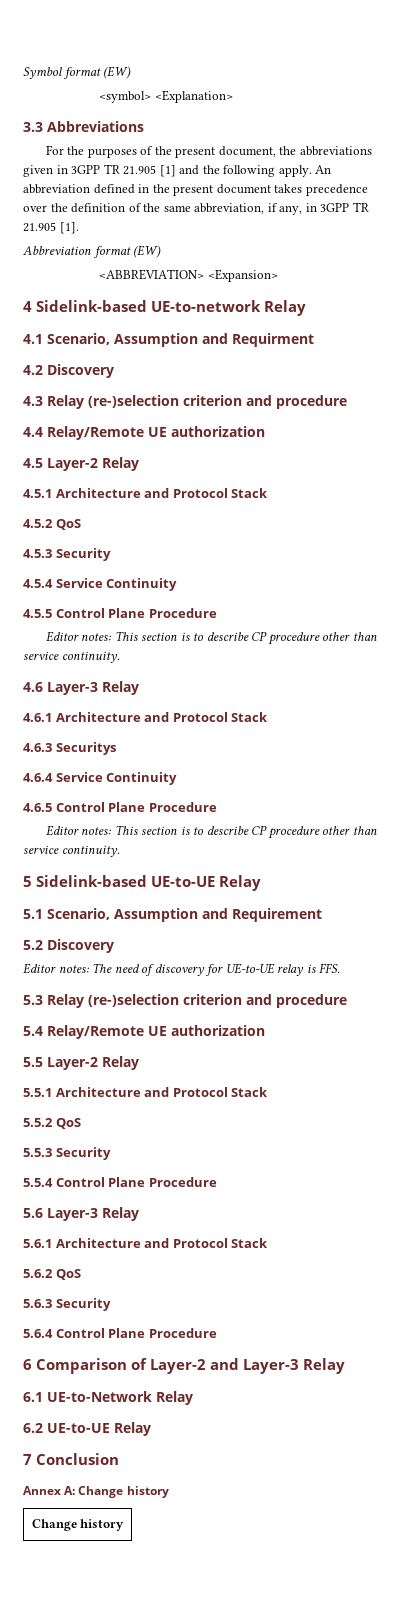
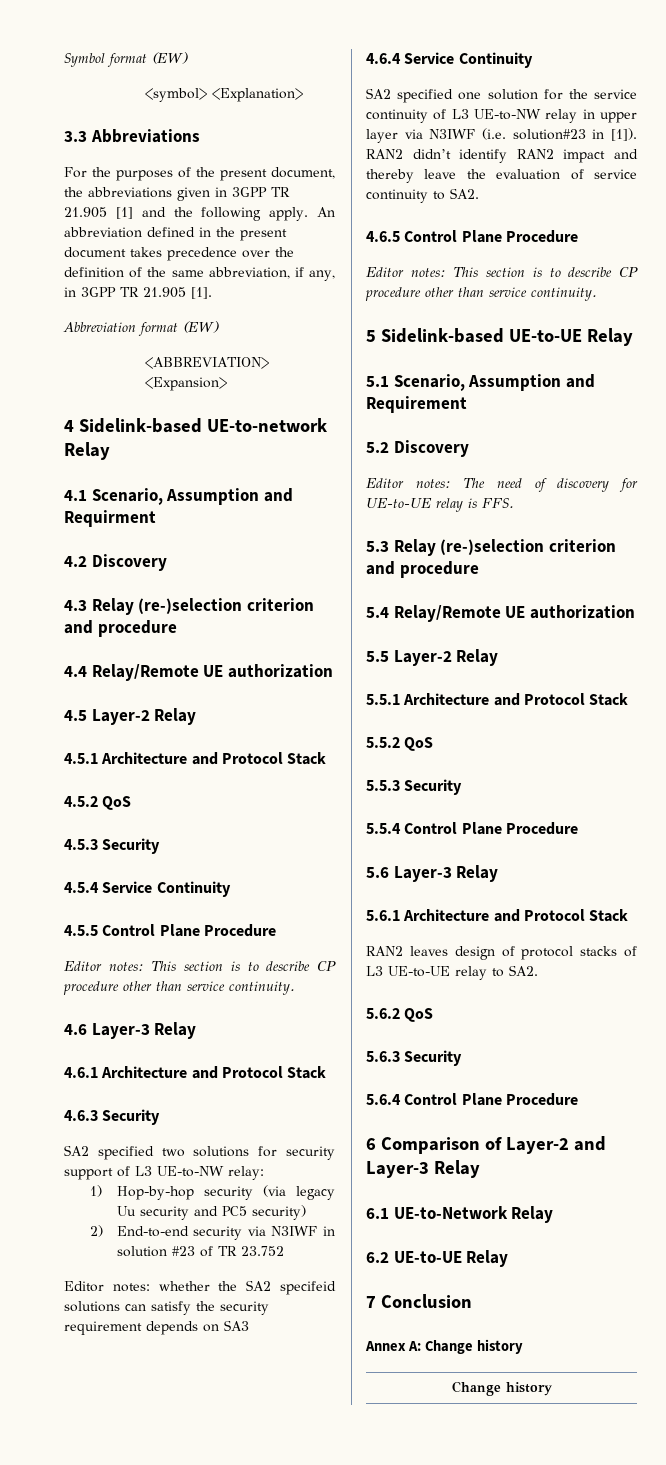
[55,742,116,755] [23,772,178,785] Securitys // 4.6.4 Service Continuity -> [102,1109,161,1125] [64,1145,335,1160] [64,1166,264,1180] [90,1185,335,1200] [116,1205,306,1220] [90,1225,335,1240] [116,1246,284,1257] [64,1280,336,1295] [64,1301,269,1315] [64,1320,249,1335] [366,52,533,68] [366,88,637,103] [366,109,637,123] [366,128,637,143] [366,149,638,163] [366,169,637,183] [366,188,479,203] Security // SA2 specified two solutions for security support of L3 UE-to-NW relay: // 1) Hop-by-hop security (via legacy Uu security and PC5 security) // 2) End-to-end security via N3IWF in solution #23 of TR 23.752 // Editor notes: whether the SA2 specifeid solutions can satisfy the security requirement depends on SA3 // 4.6.4 Service Continuity // SA2 specified one solution for the service continuity of L3 UE-to-NW relay in upper layer via N3IWF (i.e. solution#23 in [1]). RAN2 didn’t identify RAN2 impact and thereby leave the evaluation of service continuity to SA2.
(269, 1243) none -> [366,946,637,960] [366,965,538,980] // RAN2 leaves design of protocol stacks of L3 UE-to-UE relay to SA2.

